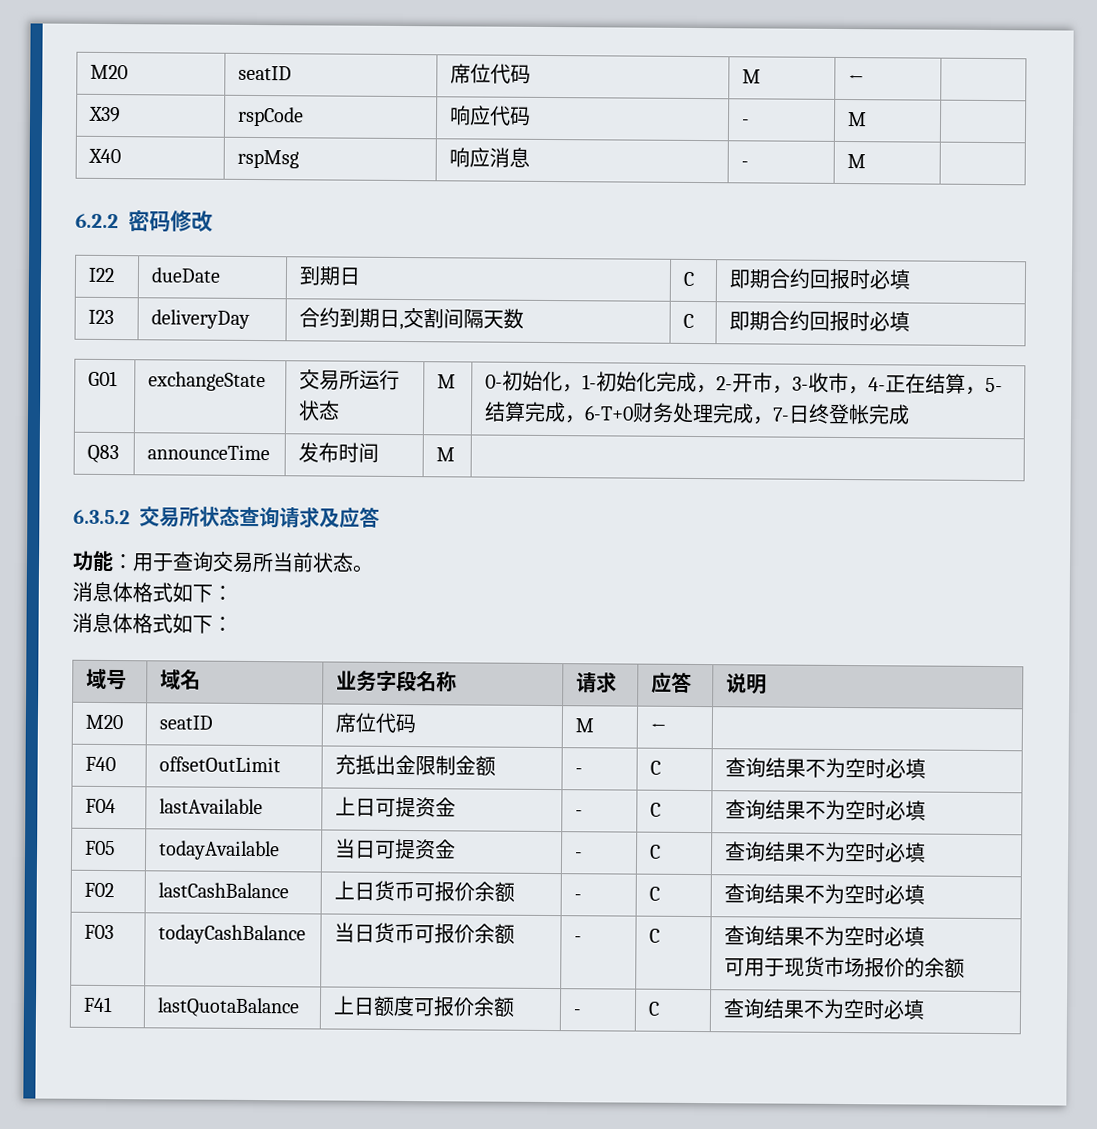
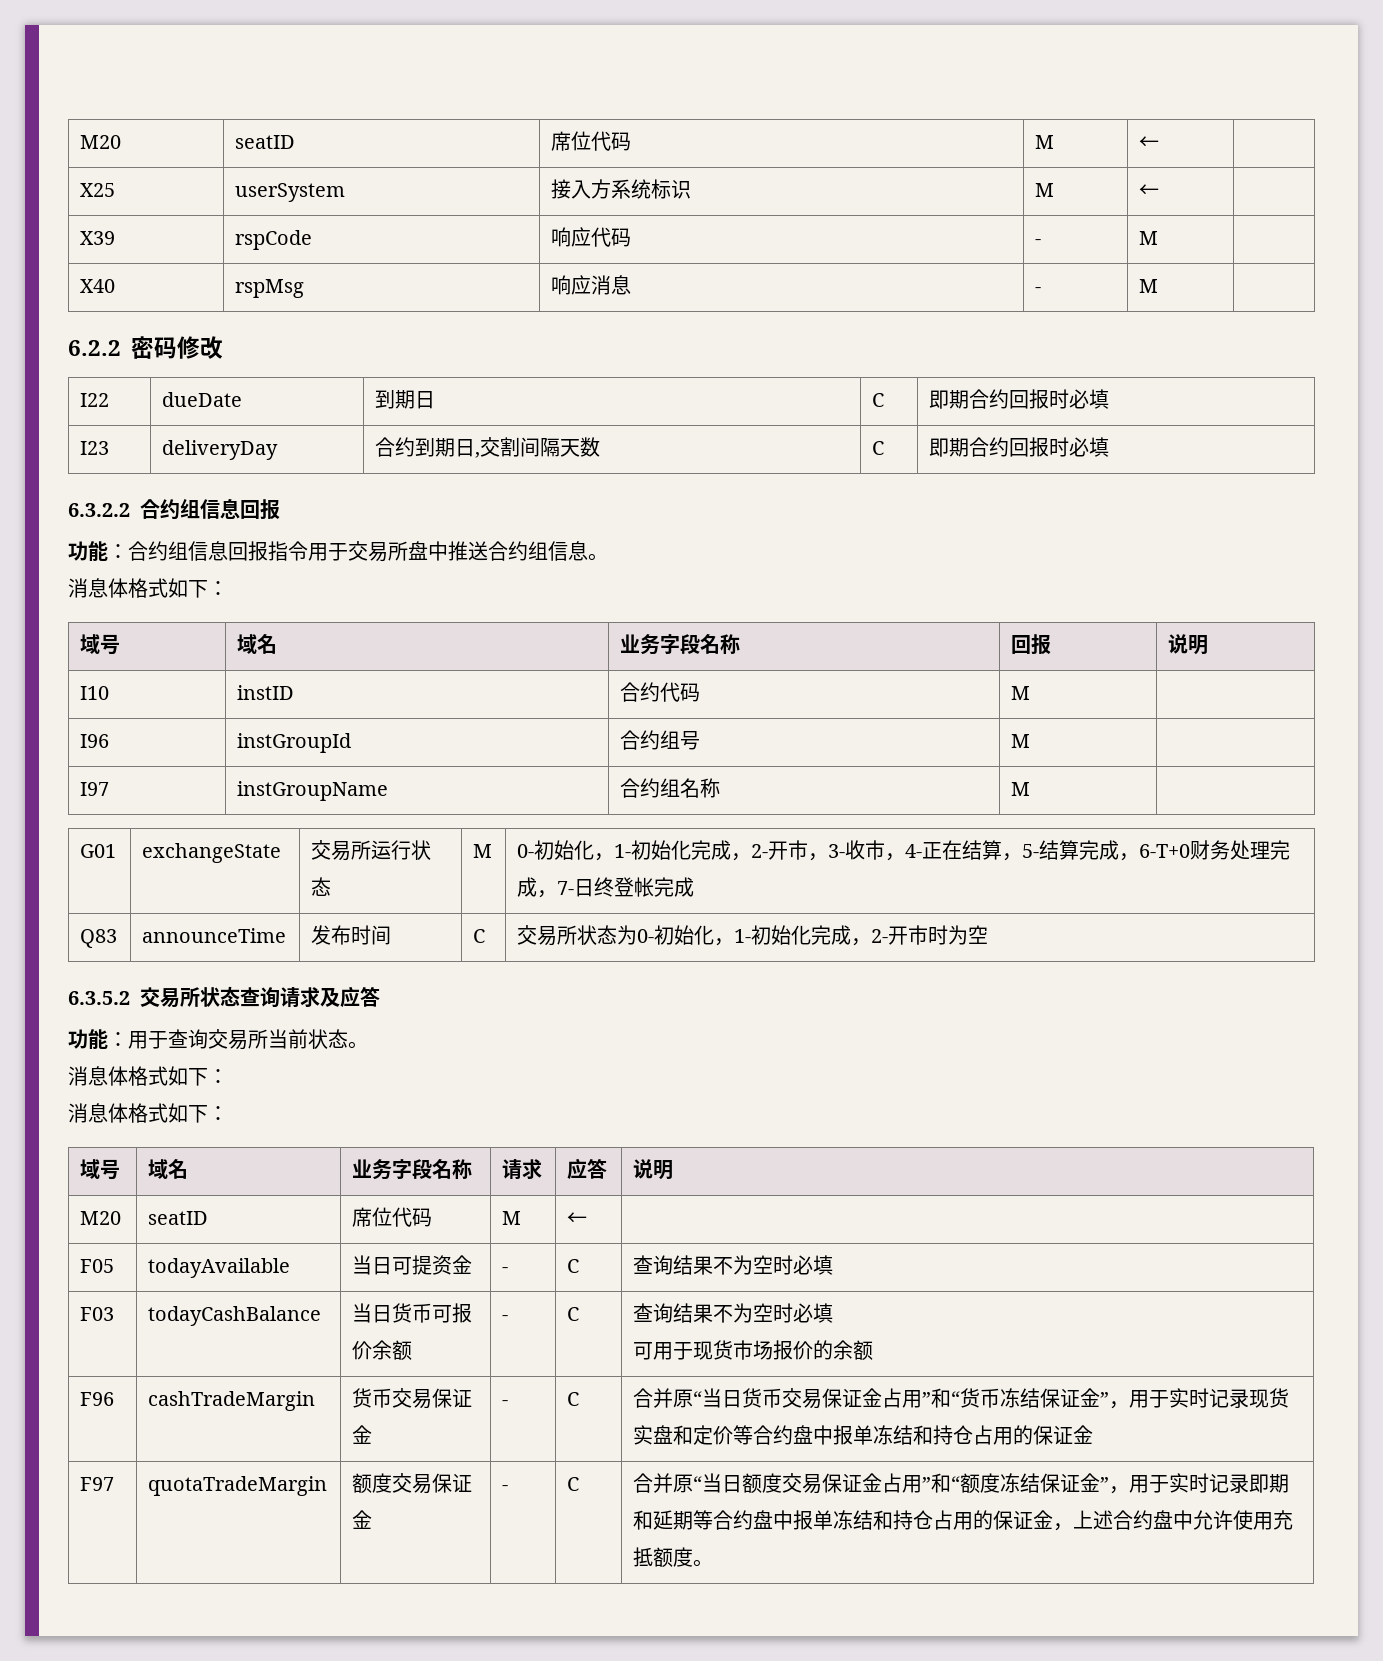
[90,64,129,80] [238,65,293,81] [450,63,532,84] [742,69,762,84] [848,74,866,85] M20 | seatID | 席位代码 | M | ← | -> [80,135,122,149] [235,135,296,149] [551,131,632,151] [1035,135,1055,149] [1139,136,1160,149] [80,183,116,197] [235,183,346,202] [551,179,692,199] [1035,183,1055,197] [1139,184,1160,197] M20 | seatID | 席位代码 | M | ← | // X25 | userSystem | 接入方系统标识 | M | ← |
(911, 321) none -> [68,498,280,520] [68,541,608,562] [68,578,228,598] [80,634,121,655] [237,634,278,654] [620,634,741,655] [1011,634,1052,655] [1168,634,1209,655] [80,686,110,700] [237,685,295,700] [620,682,701,702] [1011,686,1031,700] [80,734,110,748] [237,733,352,753] [620,730,701,750] [1011,734,1031,748] [80,782,110,796] [237,781,389,801] [620,778,721,798] [1011,782,1031,796] // 6.3.2.2合约组信息回报 // 功能：合约组信息回报指令用于交易所盘中推送合约组信息。 // 消息体格式如下： // 域号 | 域名 | 业务字段名称 | 回报 | 说明 // I10 | instID | 合约代码 | M | // I96 | instGroupId | 合约组号 | M | // I97 | instGroupName | 合约组名称 | M |
[436,447,456,462] M | -> [473,929,486,943] [517,925,989,946] C | 交易所状态为0-初始化，1-初始化完成，2-开市时为空
[85,756,117,772] [159,756,282,773] [335,754,497,776] [575,768,584,775] [650,760,662,775] [725,757,927,779] [85,798,117,814] [159,798,264,815] [335,796,457,818] [575,810,584,817] [650,802,662,817] [725,799,927,821] // F40 | offsetOutLimit | 充抵出金限制金额 | - | C | 查询结果不为空时必填 // F04 | lastAvailable | 上日可提资金 | - | C | 查询结果不为空时必填 -> (588, 1218) none
[84,882,115,898] [158,882,290,899] [334,880,516,902] [574,894,583,901] [649,886,661,901] [724,883,926,905] // F02 | lastCashBalance | 上日货币可报价余额 | - | C | 查询结果不为空时必填 -> (834, 1265) none
[83,996,114,1013] [157,997,301,1018] [333,995,516,1017] [573,1009,582,1016] [648,1001,661,1016] [723,998,926,1020] F41 | lastQuotaBalance | 上日额度可报价余额 | - | C | 查询结果不为空时必填 -> [80,1392,115,1406] [148,1391,316,1411] [352,1388,473,1409] [352,1425,373,1444] [502,1400,509,1406] [567,1392,580,1406] [633,1388,1290,1409] [633,1425,1094,1445] [80,1477,115,1491] [148,1476,328,1496] [352,1473,473,1494] [352,1510,373,1529] [502,1485,509,1491] [567,1477,580,1491] [633,1473,1290,1494] [633,1510,1294,1531] [633,1547,714,1567] F96 | cashTradeMargin | 货币交易保证金 | - | C | 合并原“当日货币交易保证金占用”和“货币冻结保证金”，用于实时记录现货实盘和定价等合约盘中报单冻结和持仓占用的保证金 // F97 | quotaTradeMargin | 额度交易保证金 | - | C | 合并原“当日额度交易保证金占用”和“额度冻结保证金”，用于实时记录即期和延期等合约盘中报单冻结和持仓占用的保证金，上述合约盘中允许使用充抵额度。

